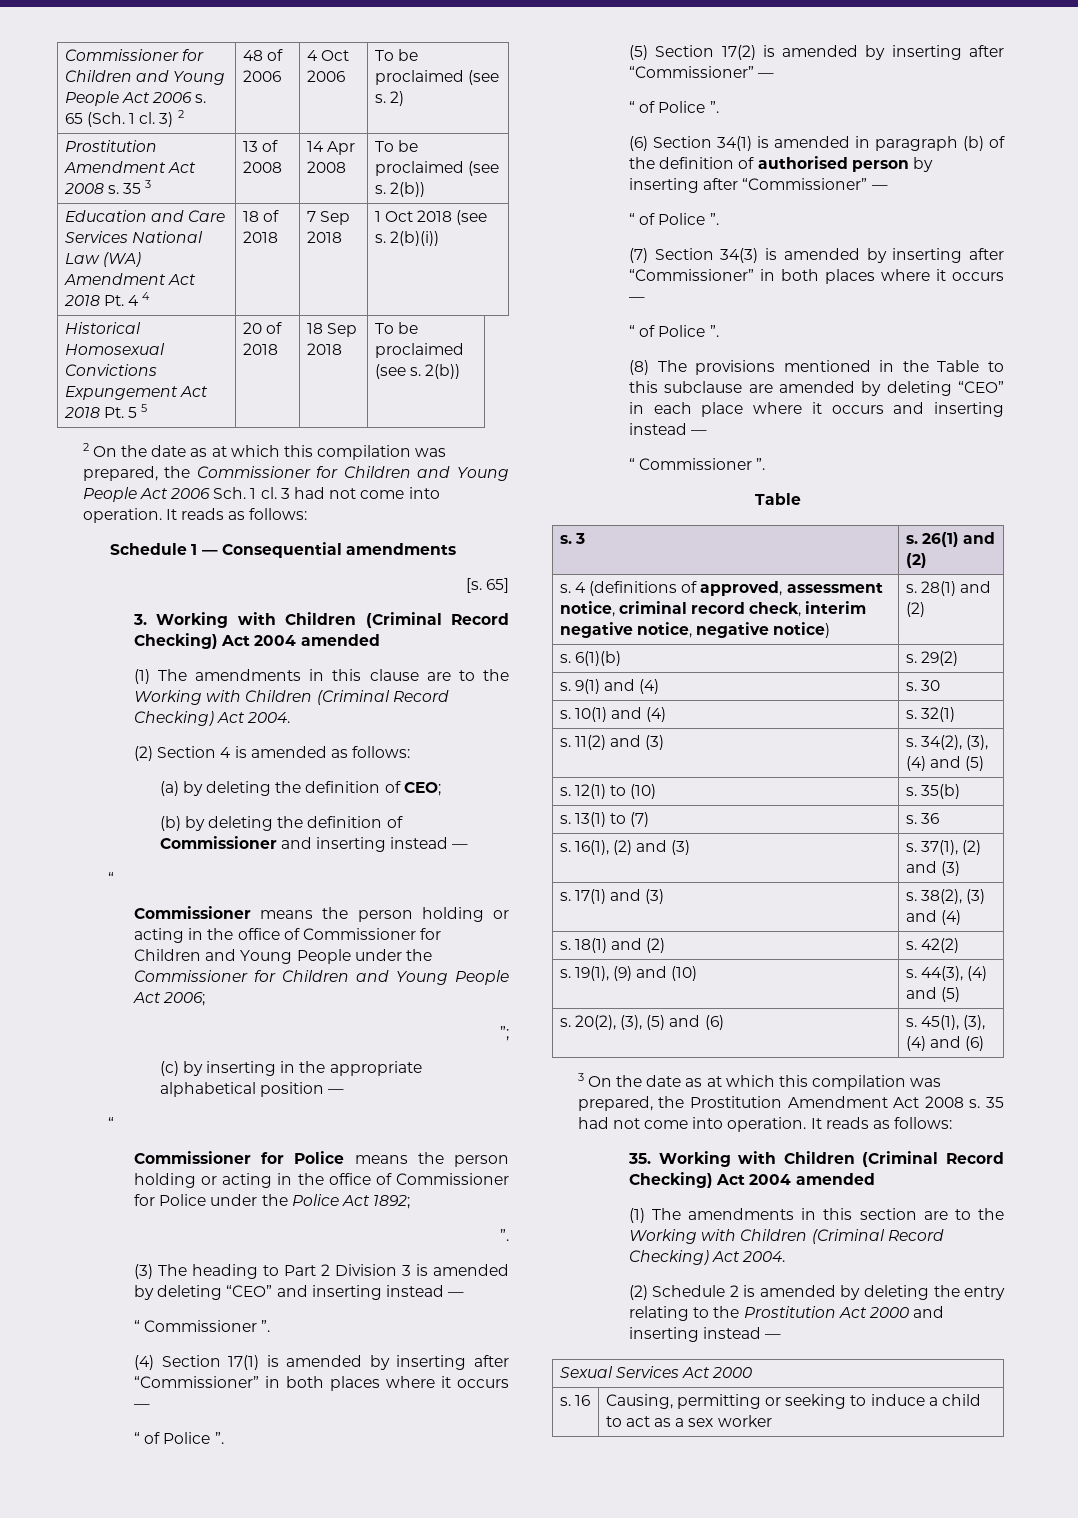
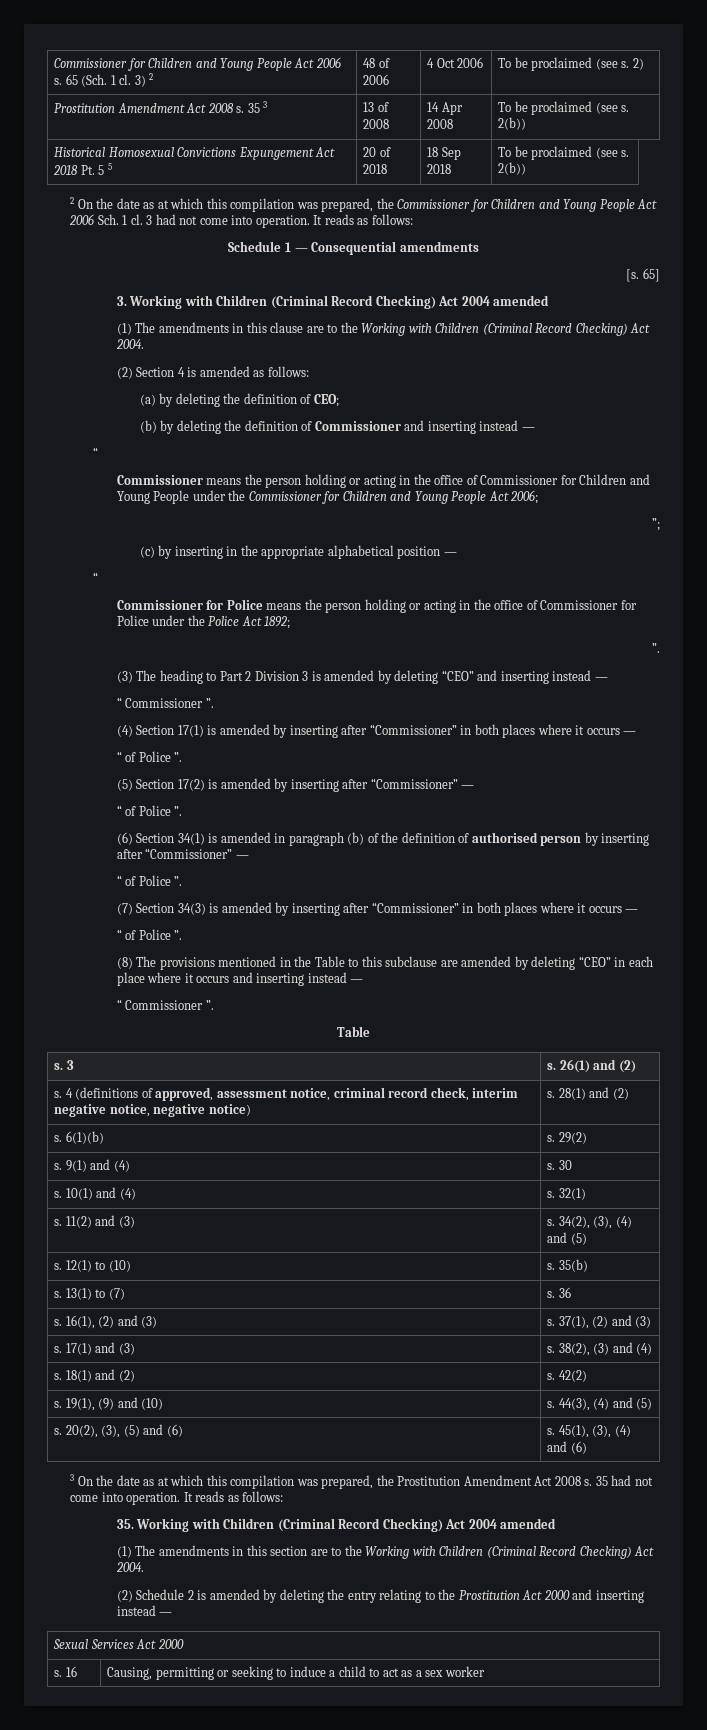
[64,210,226,222] [64,231,203,243] [64,252,141,267] [63,273,196,285] [63,292,151,306] [242,210,279,222] [242,231,278,243] [306,211,350,225] [306,231,342,243] [374,210,488,225] [374,231,439,246] // Education and Care Services National Law (WA) Amendment Act 2018 Pt. 4 4 | 18 of 2018 | 7 Sep 2018 | 1 Oct 2018 (see s. 2(b)(i)) -> (527, 123) none

